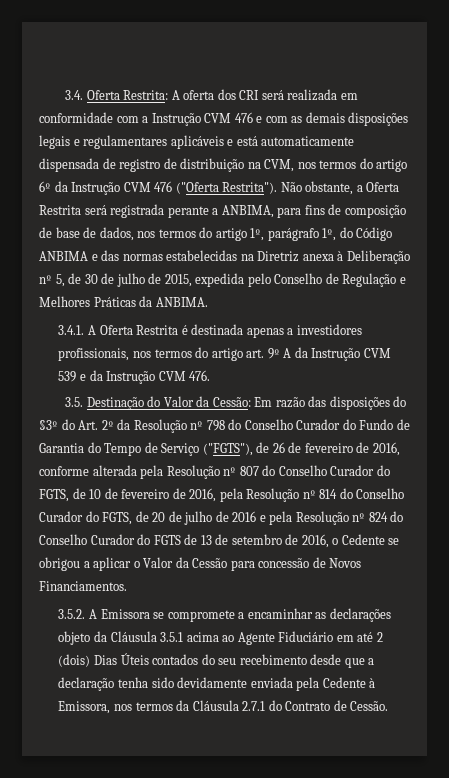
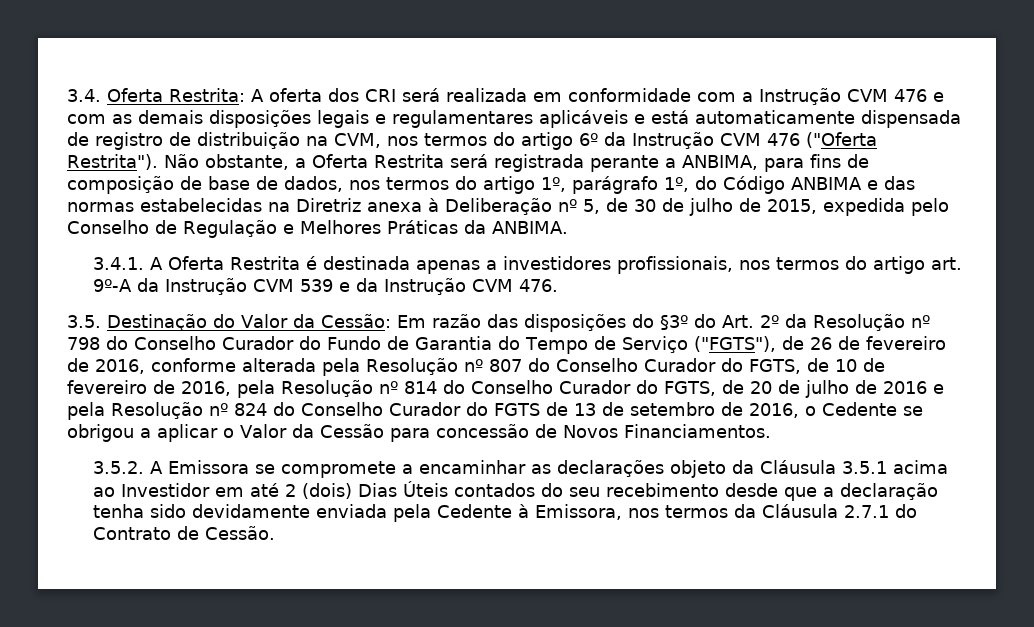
[267,348,292,359] 9º A -> [93,279,133,292] 9º-A
[237,631,334,645] Agente Fiduciário -> [121,483,211,497] Investidor

